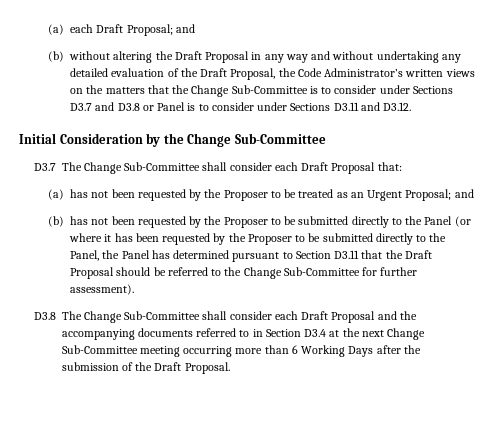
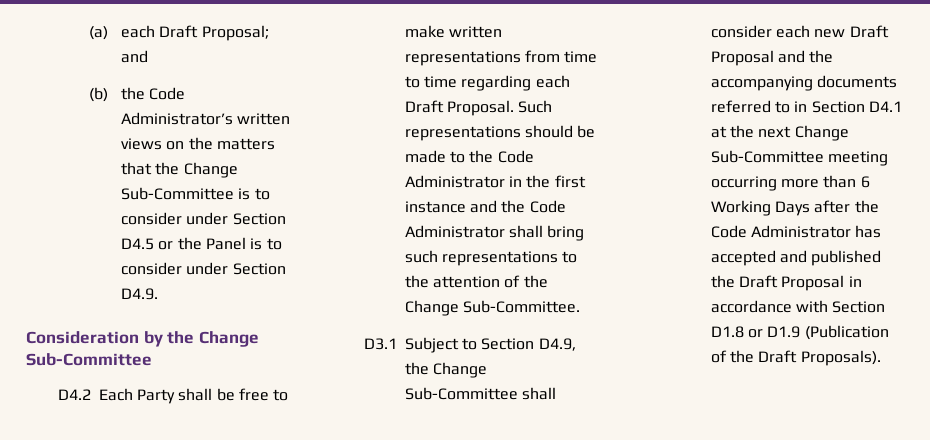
[69,51,461,63] [70,68,276,80] without altering the Draft Proposal in any way and without undertaking any detailed evaluation of the Draft Proposal, -> (109, 94) none
[412,86,453,94] [70,102,154,111] Sections D3.7 and D3.8 or -> [232,213,286,225] [121,237,202,250] Section D4.5 or the
[290,102,412,111] [19,133,56,144] Sections D3.11 and D3.12. // Initial -> [232,263,286,275] [121,288,159,300] Section D4.9. //
[33,162,402,174] [48,189,474,201] [48,216,471,228] [69,233,447,245] [70,250,432,262] [70,267,418,279] [70,284,135,295] [33,311,298,323] D3.7 The Change Sub-Committee shall consider each Draft Proposal that: // (a) has not been requested by the Proposer to be treated as an Urgent Proposal; and // (b) has not been requested by the Proposer to be submitted directly to the Panel (or where it has been requested by the Proposer to be submitted directly to the Panel, the Panel has determined pursuant to Section D3.11 that the Draft Proposal should be referred to the Change Sub-Committee for further assessment). // D3.8 The Change Sub-Committee shall consider each -> [57,388,289,404] [404,25,503,38] [404,50,598,66] [404,75,570,91] [404,100,553,116] [404,125,596,141] [404,150,534,163] [404,175,586,188] [404,200,566,213] [404,225,585,241] [404,250,578,266] [404,275,548,288] [404,300,581,316] [363,337,576,353] [404,362,488,378] [404,387,557,400] [710,25,846,38] D4.2 Each Party shall be free to make written representations from time to time regarding each Draft Proposal. Such representations should be made to the Code Administrator in the first instance and the Code Administrator shall bring such representations to the attention of the Change Sub-Committee. // D3.1 Subject to Section D4.9, the Change Sub-Committee shall consider each new
[304,329,327,337] D3.4 -> [868,101,902,112] D4.1
[61,362,230,374] submission of the Draft Proposal. -> [710,225,882,238] [710,250,882,266] [710,275,862,291] [710,300,886,313] [710,325,889,340] [710,350,881,366] Code Administrator has accepted and published the Draft Proposal in accordance with Section D1.8 or D1.9 (Publication of the Draft Proposals).

